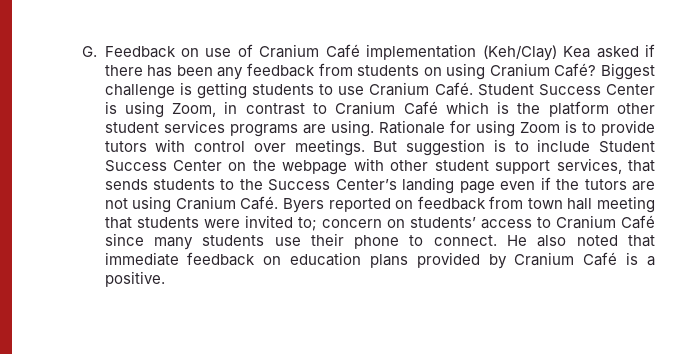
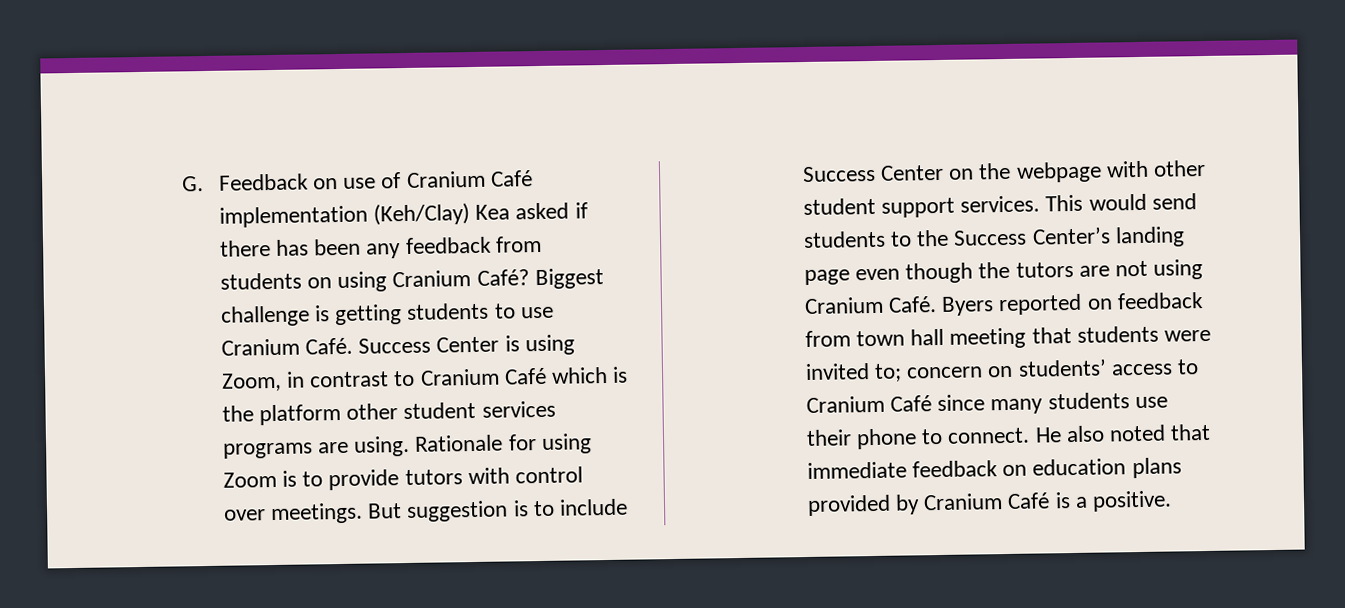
[477,84,534,96] Student -> (353, 346) none
[599,141,655,153] Student -> (628, 507) none
[556,158,655,174] [104,179,148,190] services, that sends -> [960,193,1197,213] services. This would send
[540,177,551,190] if -> [905,262,974,284] though

